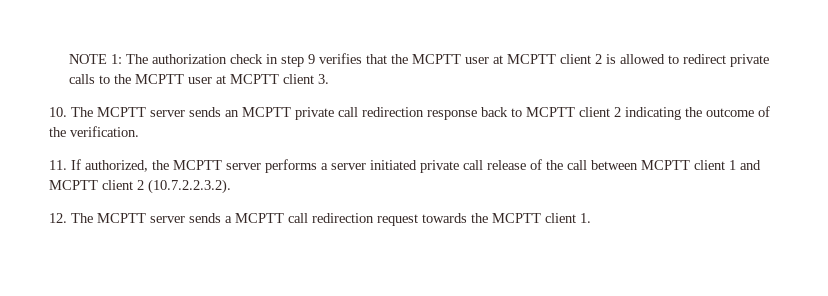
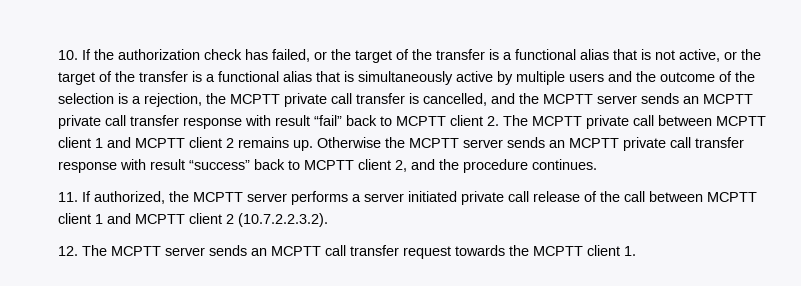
[69,53,770,67] [69,74,330,84] [48,106,770,120] [48,126,139,137] NOTE 1: The authorization check in step 9 verifies that the MCPTT user at MCPTT client 2 is allowed to redirect private calls to the MCPTT user at MCPTT client 3. // 10. The MCPTT server sends an MCPTT private call redirection response back to MCPTT client 2 indicating the outcome of the verification. -> [57,49,761,63] [57,71,755,85] [57,93,753,107] [57,115,766,129] [57,137,744,151] [57,159,597,173] 10. If the authorization check has failed, or the target of the transfer is a functional alias that is not active, or the target of the transfer is a functional alias that is simultaneously active by multiple users and the outcome of the selection is a rejection, the MCPTT private call transfer is cancelled, and the MCPTT server sends an MCPTT private call transfer response with result “fail” back to MCPTT client 2. The MCPTT private call between MCPTT client 1 and MCPTT client 2 remains up. Otherwise the MCPTT server sends an MCPTT private call transfer response with result “success” back to MCPTT client 2, and the procedure continues.
[224,216,232,223] a -> [250,248,267,256] an
[311,213,374,223] redirection -> [349,245,399,256] transfer

